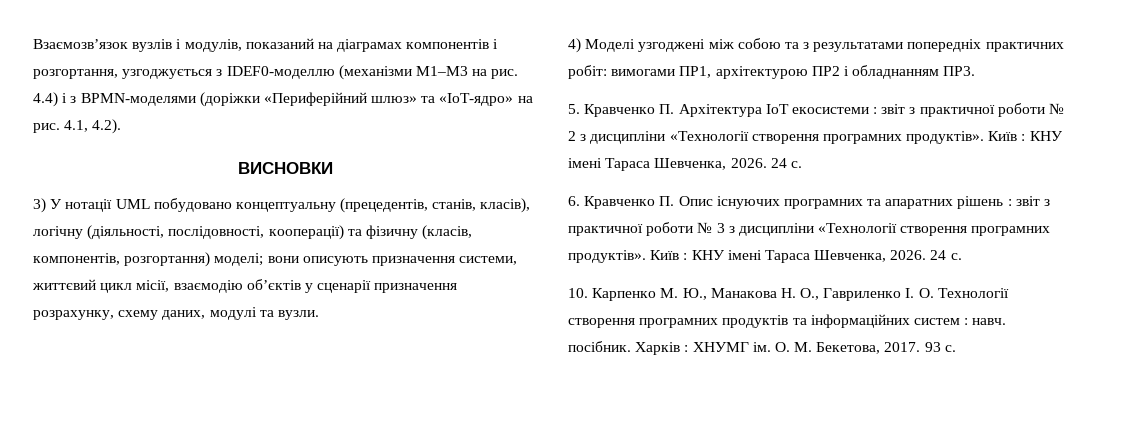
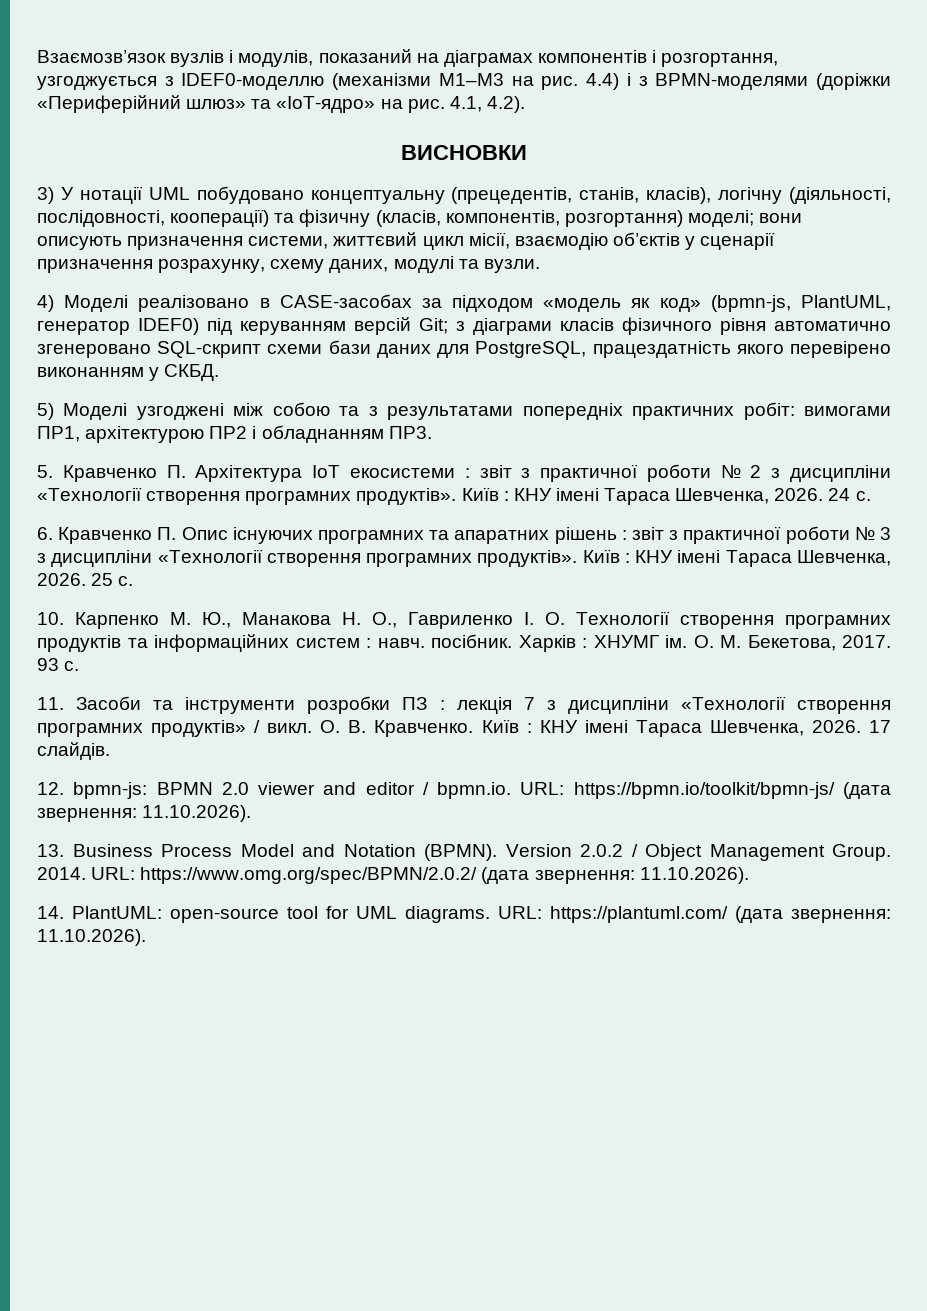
(636, 45) none -> [138,294,892,312] [37,317,891,335] [37,340,891,358] [37,364,220,381] [37,403,128,420] реалізовано в CASE-засобах за підходом «модель як код» (bpmn-js, PlantUML, генератор IDEF0) під керуванням версій Git; з діаграми класів фізичного рівня автоматично згенеровано SQL-скрипт схеми бази даних для PostgreSQL, працездатність якого перевірено виконанням у СКБД. // 5) Моделі
[930,250,947,260] 24 -> [91,573,114,586] 25
(956, 348) none -> [37,696,891,714] [37,719,891,737] [37,742,110,760] [37,782,891,799] [37,805,252,822] [37,844,891,861] [37,867,749,884] [37,906,891,923] [37,929,146,946] // 11. Засоби та інструменти розробки ПЗ : лекція 7 з дисципліни «Технології створення програмних продуктів» / викл. О. В. Кравченко. Київ : КНУ імені Тараса Шевченка, 2026. 17 слайдів. // 12. bpmn-js: BPMN 2.0 viewer and editor / bpmn.io. URL: https://bpmn.io/toolkit/bpmn-js/ (дата звернення: 11.10.2026). // 13. Business Process Model and Notation (BPMN). Version 2.0.2 / Object Management Group. 2014. URL: https://www.omg.org/spec/BPMN/2.0.2/ (дата звернення: 11.10.2026). // 14. PlantUML: open-source tool for UML diagrams. URL: https://plantuml.com/ (дата звернення: 11.10.2026).

